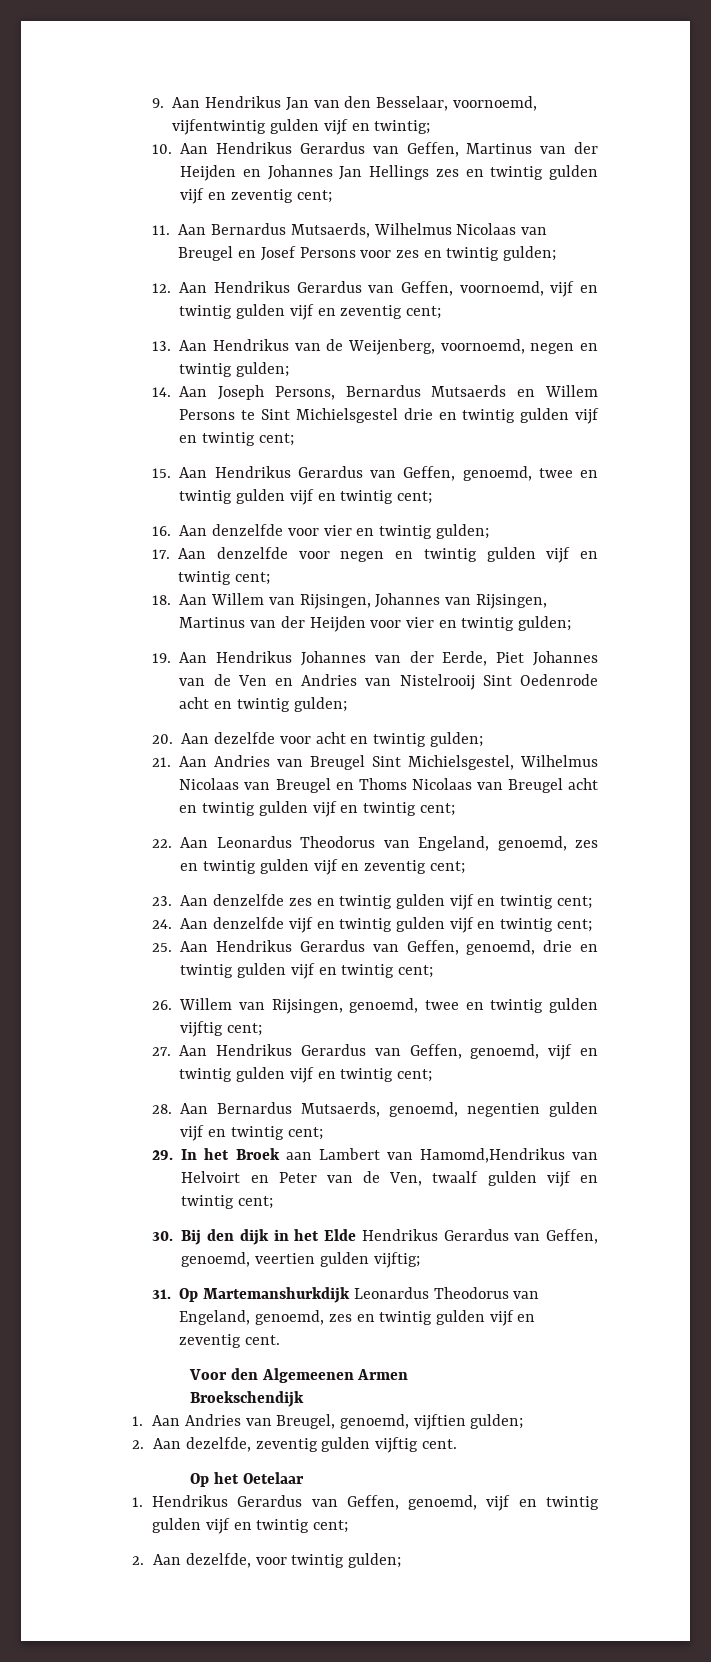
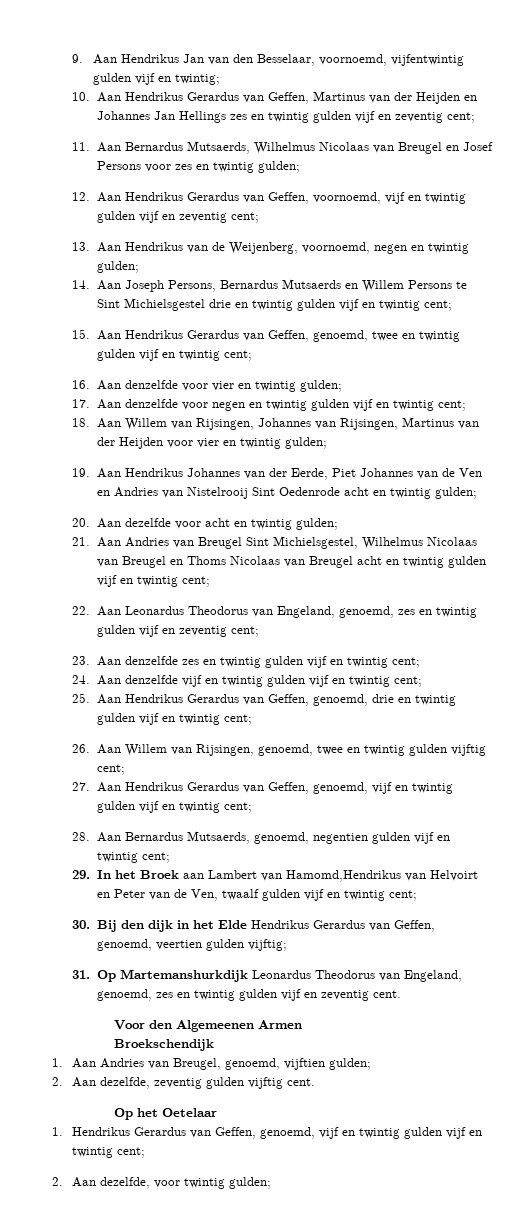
(172, 1005) none -> [96,744,121,754] Aan

